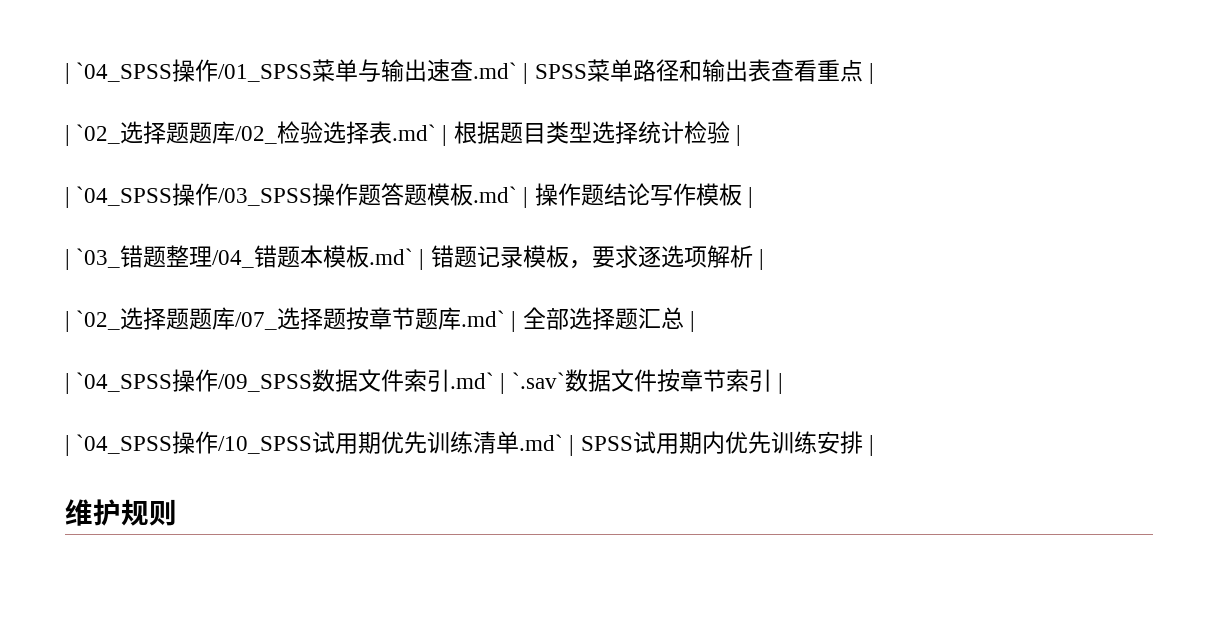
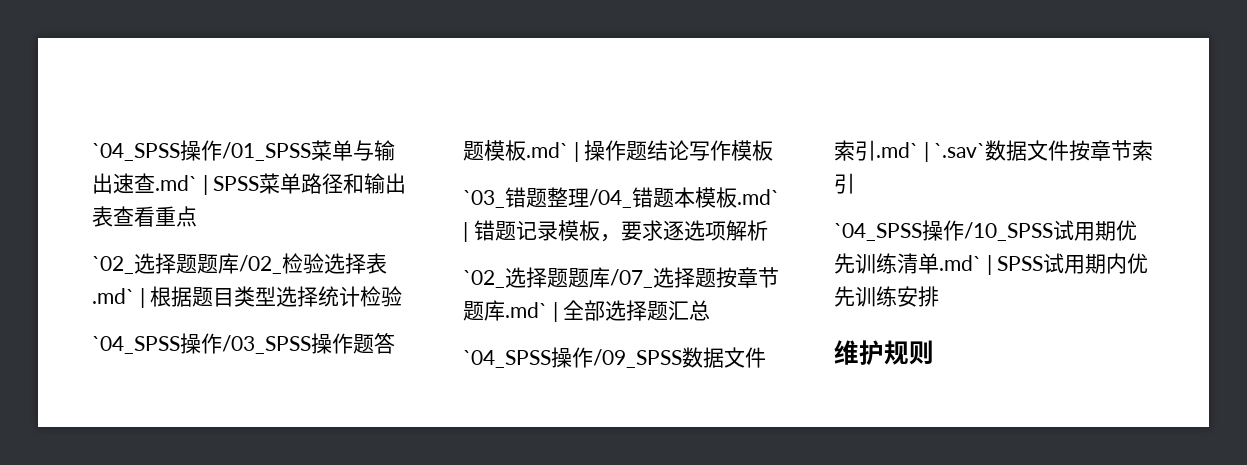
[65,63,70,84] | -> (92, 152) none
[868,63,874,84] [65,125,70,146] | // | -> (197, 216) //
[735,125,741,146] [65,187,70,208] | // | -> (403, 296) //
[747,187,753,208] [65,249,70,270] | // | -> (774, 150) //
[758,249,764,270] [65,311,70,332] | // | -> (768, 230) //
[689,311,695,332] [65,373,70,394] | // | -> (711, 310) //
[777,373,783,394] [65,435,70,456] | // | -> (855, 183) //
[868,435,874,456] | -> (939, 296) none

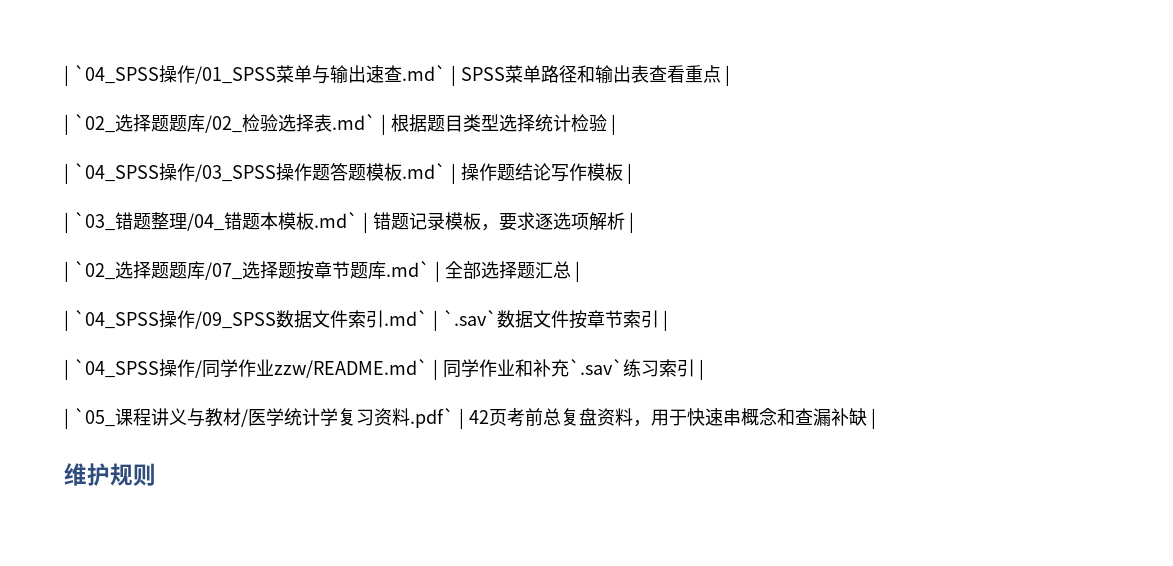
(92, 152) none -> [64,65,69,86] |
(197, 216) // -> [725,65,731,86] [64,114,69,135] | // |
(403, 296) // -> [611,114,617,135] [64,163,69,184] | // |
(774, 150) // -> [627,163,633,184] [64,212,69,233] | // |
(768, 230) // -> [629,212,635,233] [64,261,69,282] | // |
(711, 310) // -> [575,261,581,282] [64,310,69,331] | // |
[834,220,1137,241] [834,253,1149,275] [834,286,939,307] // `04_SPSS操作/10_SPSS试用期优先训练清单.md` | SPSS试用期内优先训练安排 -> [663,310,669,331] [64,359,705,380] [64,408,877,429] | // | `04_SPSS操作/同学作业zzw/README.md` | 同学作业和补充`.sav`练习索引 | // | `05_课程讲义与教材/医学统计学复习资料.pdf` | 42页考前总复盘资料，用于快速串概念和查漏补缺 |

